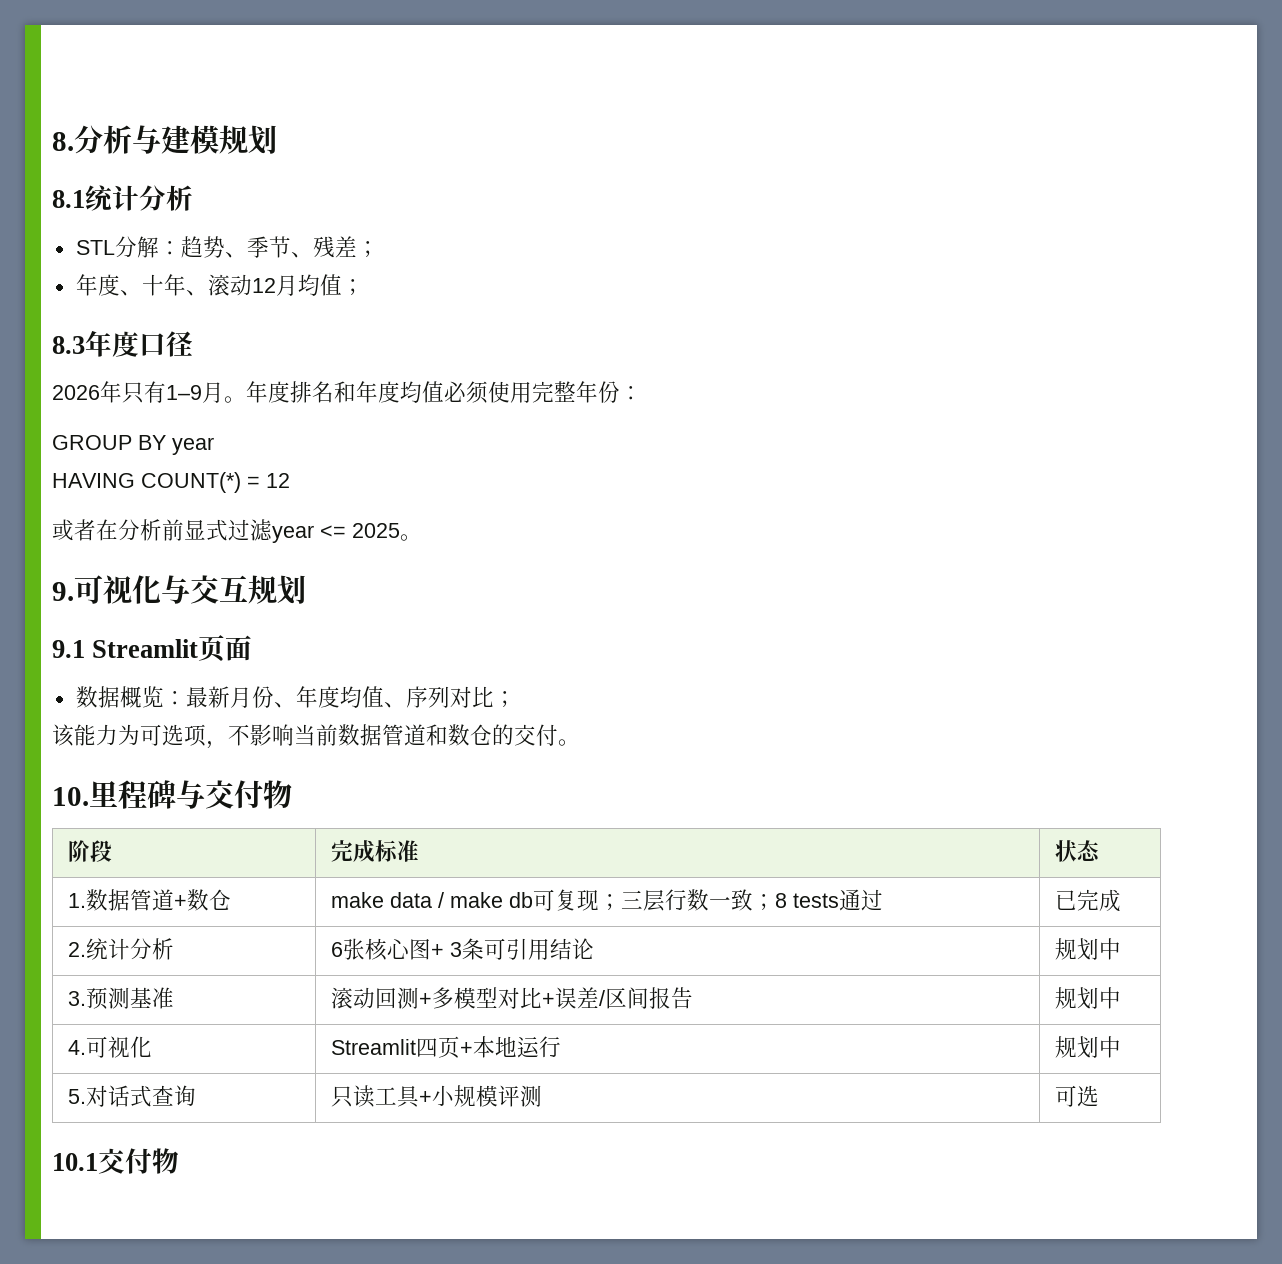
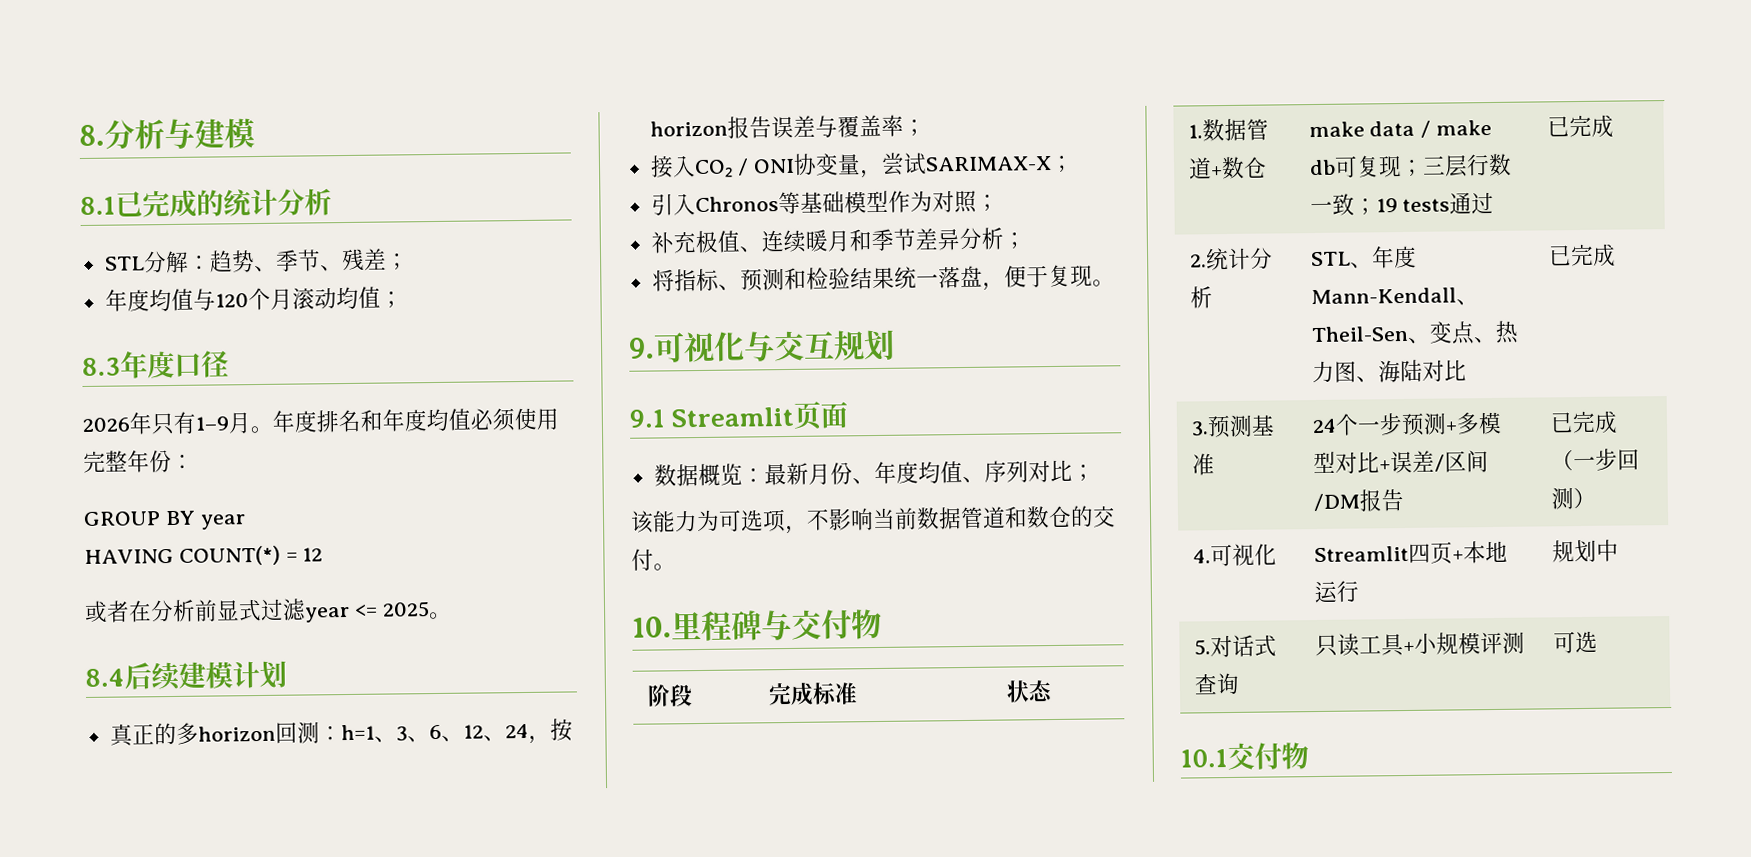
[219,125,277,155] 规划 -> (255, 133) none
(85, 199) none -> [115,189,224,218] 已完成的
[119,274,298,296] 、十年、滚动12月 -> [148,287,337,312] 均值与120个月滚动
(422, 537) none -> [85,660,287,691] [109,718,573,747] [649,114,926,139] [649,152,1075,179] [650,190,999,216] [650,227,1026,254] [651,264,1115,292] // 8.4后续建模计划 // 真正的多horizon回测：h=1、3、6、12、24，按horizon报告误差与覆盖率； // 接入CO₂ / ONI协变量，尝试SARIMAX-X； // 引入Chronos等基础模型作为对照； // 补充极值、连续暖月和季节差异分析； // 将指标、预测和检验结果统一落盘，便于复现。
[774,893,787,908] 8 -> [1375,198,1398,213] 19
[330,938,594,961] [1054,938,1121,960] 6张核心图+ 3条可引用结论 | 规划中 -> [1310,245,1417,269] [1310,287,1479,306] [1310,320,1519,345] [1311,359,1467,384] [1547,243,1616,267] STL、年度Mann-Kendall、Theil-Sen、变点、热力图、海陆对比 | 已完成
[330,987,397,1009] 滚动回 -> [1311,412,1425,437] 24个一步预
(649, 998) none -> [1312,493,1360,512] /DM
[1054,987,1121,1009] 规划中 -> [1549,410,1618,434] [1550,448,1640,472] [1550,487,1596,510] 已完成（一步回测）

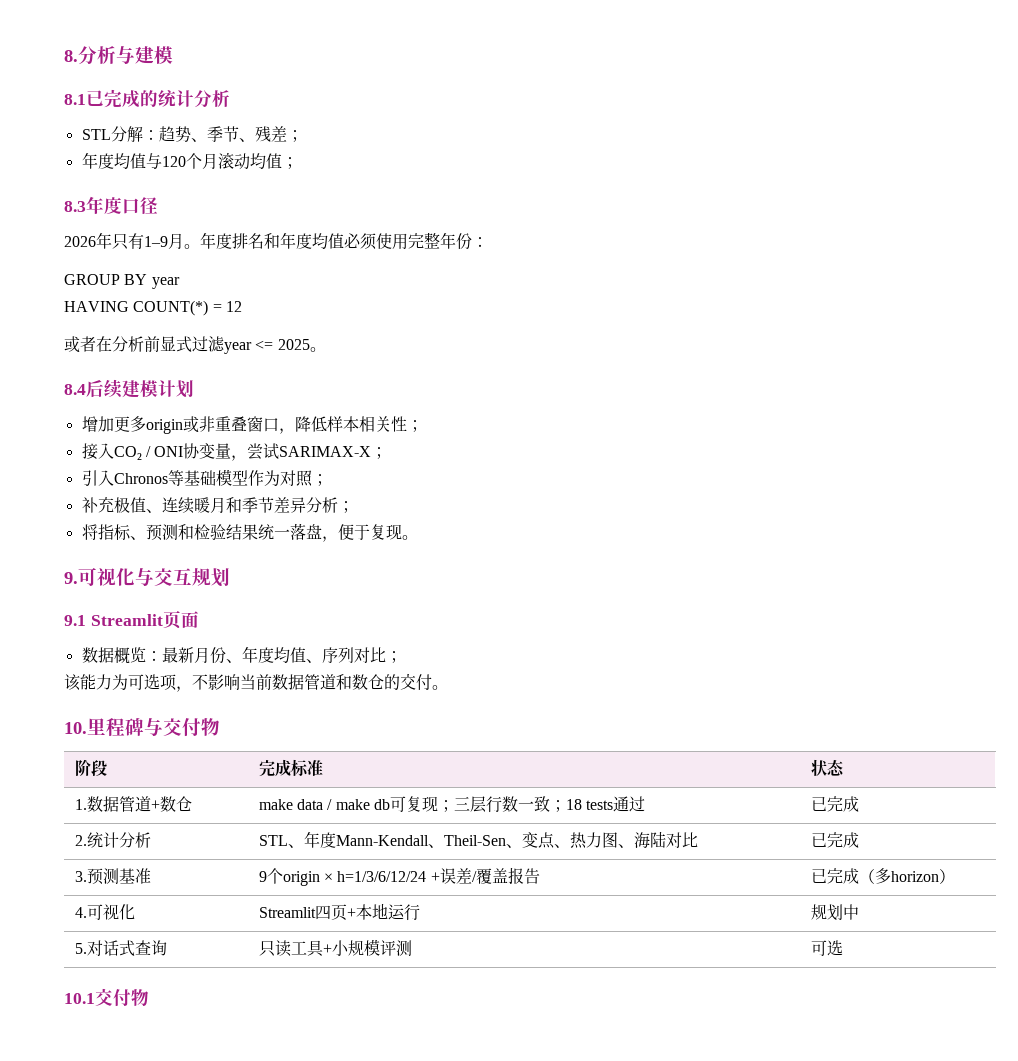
[109,718,573,747] [649,114,904,139] 真正的多horizon回测：h=1、3、6、12、24，按horizon报告误差与覆盖率 -> [81,416,407,434] 增加更多origin或非重叠窗口，降低样本相关性
[1375,198,1398,213] 19 -> [565,799,582,810] 18
[1311,411,1502,437] [1312,451,1380,474] 24个一步预测+多模型对比 -> [258,868,427,886] 9个origin × h=1/3/6/12/24
[1443,450,1489,473] [1312,493,1360,512] 区间/DM -> [475,868,508,884] 覆盖
[1572,448,1640,471] [1550,487,1574,510] 一步回测 -> [874,868,939,884] 多horizon

